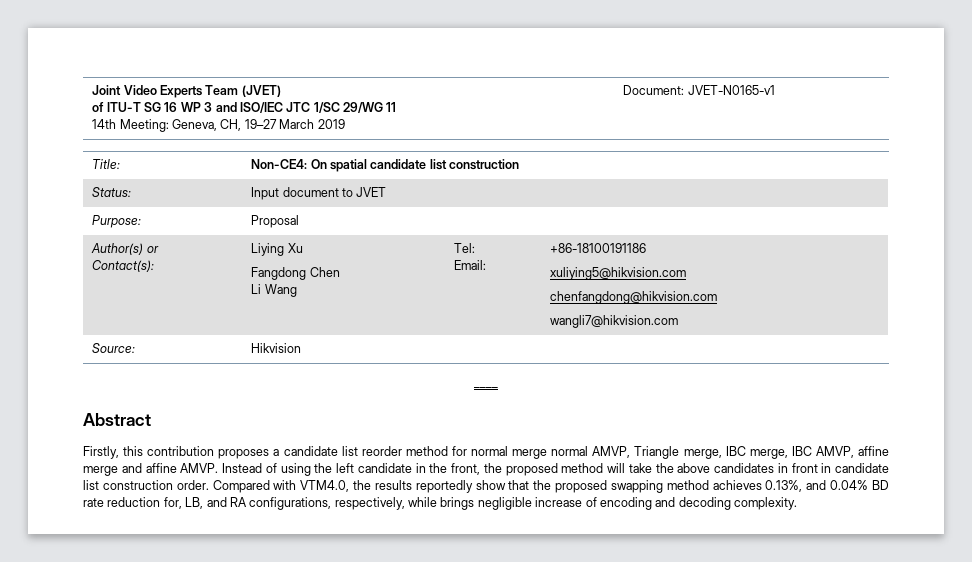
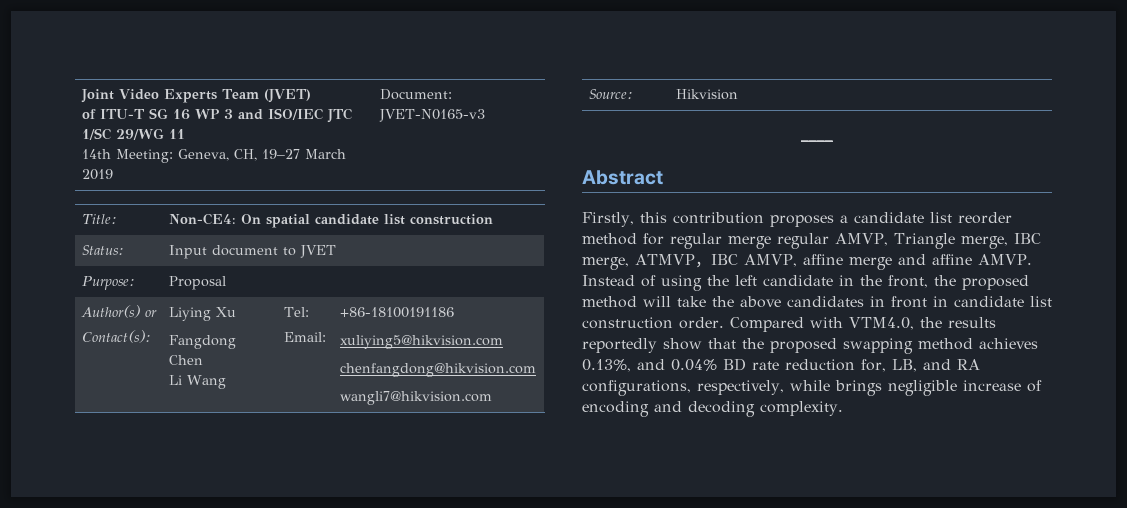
[687,85,775,95] JVET-N0165-v1 -> [378,109,485,122] JVET-N0165-v3
[471,446,589,459] normal merge normal -> [670,233,829,249] regular merge regular
(788, 454) none -> [635,254,711,268] ATMVP，

